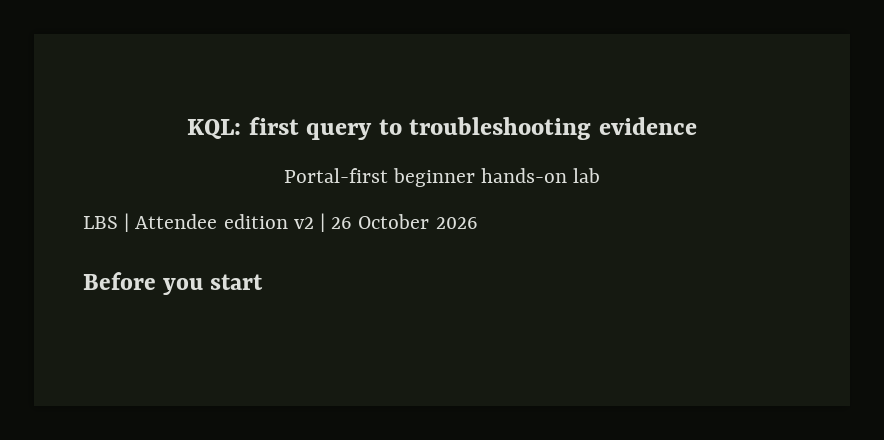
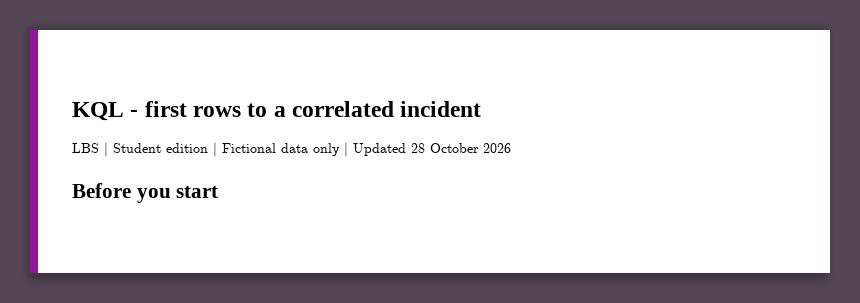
[187,117,697,140] [283,168,601,187] [83,213,353,232] KQL: first query to troubleshooting evidence // Portal-first beginner hands-on lab // LBS | Attendee edition v2 | 26 -> [72,101,482,121] [72,142,425,157] KQL - first rows to a correlated incident // LBS | Student edition | Fictional data only | Updated 28

